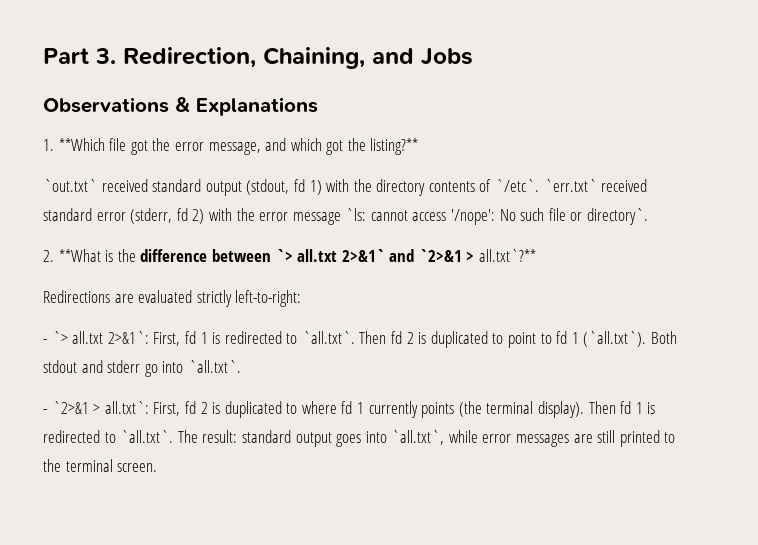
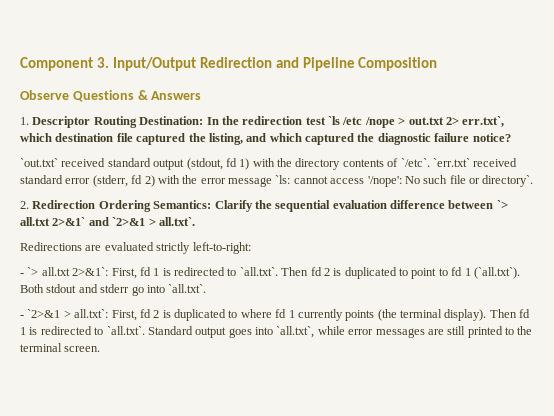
[43,47,473,69] [43,97,318,116] [43,138,419,155] Part 3. Redirection, Chaining, and Jobs // Observations & Explanations // 1. **Which file got the error message, and which got the listing?** -> [20,57,438,71] [20,90,202,102] [20,116,505,128] [20,133,511,145] Component 3. Input/Output Redirection and Pipeline Composition // Observe Questions & Answers // 1. Descriptor Routing Destination: In the redirection test `ls /etc /nope > out.txt 2> err.txt`, which destination file captured the listing, and which captured the diagnostic failure notice?
[58,249,136,262] **What is the -> [32,200,387,212] Redirection Ordering Semantics: Clarify the sequential evaluation
[479,249,537,262] all.txt`?** -> [158,217,195,226] all.txt`.
[177,430,291,443] The result: standard -> [147,326,193,335] Standard

